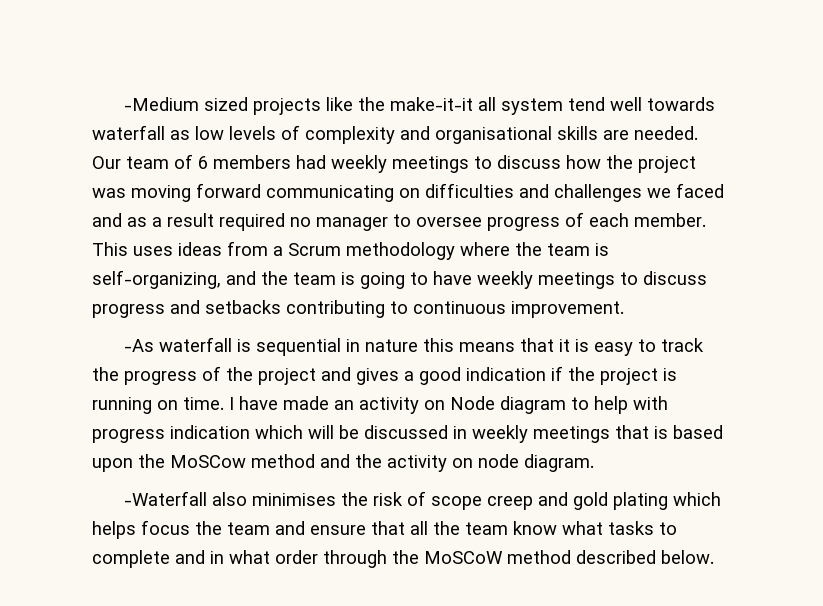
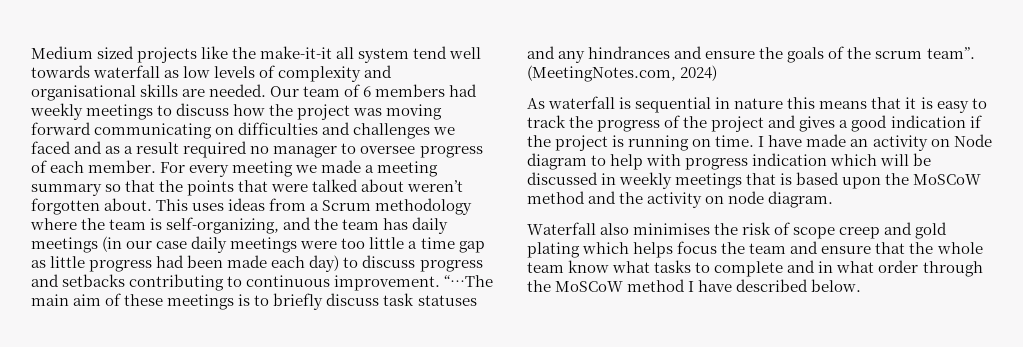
[123,97,199,111] -Medium -> [31,46,93,59] Medium
(706, 220) none -> [160,160,439,177] [31,179,464,196] [31,198,153,215] For every meeting we made a meeting summary so that the points that were talked about weren’t forgotten about.
[341,271,615,289] is going to have weekly meetings -> [383,217,449,234] [31,236,485,253] [31,255,340,272] has daily meetings (in our case daily meetings were too little a time gap as little progress had been made each day)
[123,339,154,352] // -As -> [444,275,494,287] [31,293,477,310] [527,46,975,63] [527,65,718,82] [527,98,545,109] “…The main aim of these meetings is to briefly discuss task statuses and any hindrances and ensure the goals of the scrum team”. (MeetingNotes.com, 2024) // As
[170,455,246,468] MoSCow -> [913,174,982,185] MoSCoW
[123,491,207,506] -Waterfall -> [527,222,596,235] Waterfall
[410,521,460,535] all the -> [909,242,983,254] the whole
(571, 557) none -> [688,280,733,292] I have

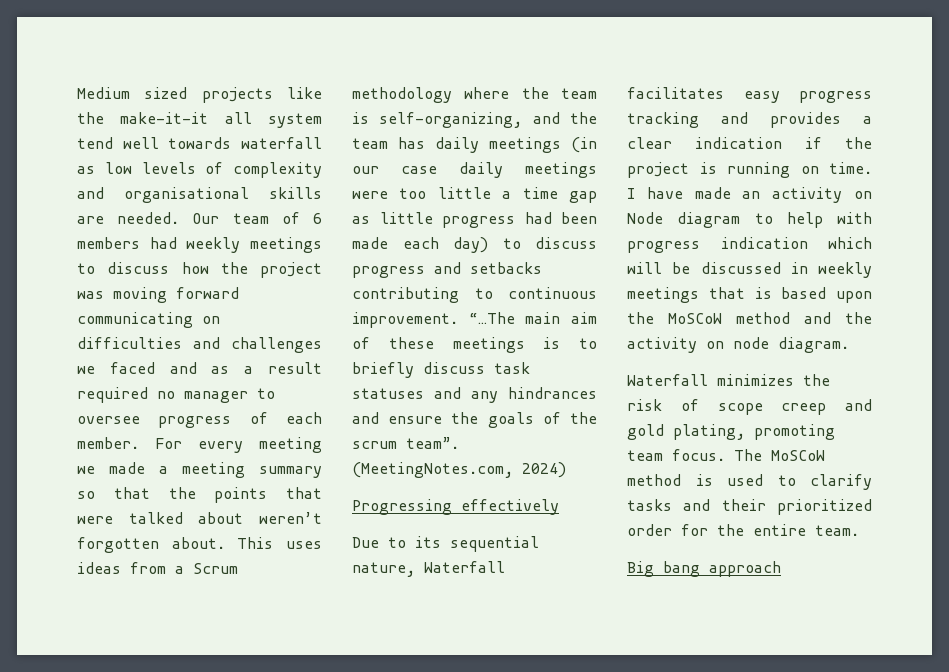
[527,96,987,113] [527,115,888,132] As waterfall is sequential in nature this means that it is easy to track the progress of the project and gives a good -> [352,499,559,515] [352,536,539,552] [352,561,505,577] [627,87,872,103] [627,112,872,128] [627,137,672,149] Progressing effectively // Due to its sequential nature, Waterfall facilitates easy progress tracking and provides a clear
[600,223,711,235] also minimises -> [717,374,794,386] minimizes
[527,241,983,258] [527,260,983,277] [527,279,862,292] plating which helps focus the team and ensure that the whole team know what tasks to complete and in what order through the MoSCoW method I have described below. -> [673,424,835,440] [627,449,825,461] [627,474,872,490] [627,499,872,515] [627,524,859,536] [627,561,781,577] plating, promoting team focus. The MoSCoW method is used to clarify tasks and their prioritized order for the entire team. // Big bang approach

